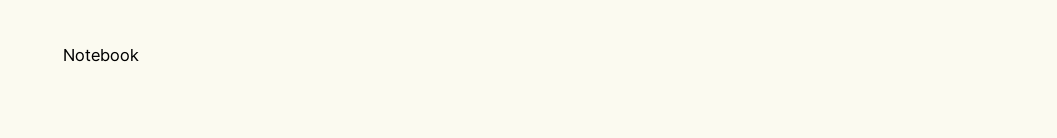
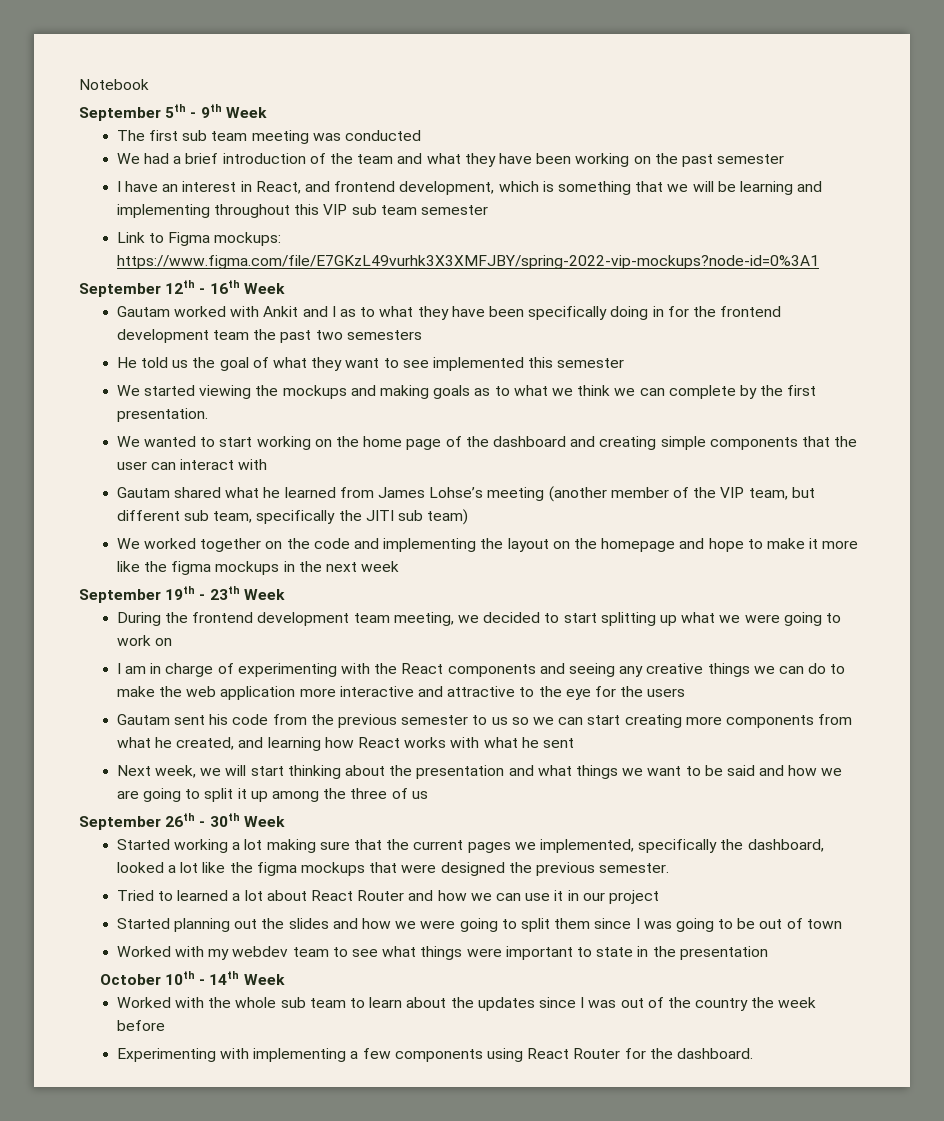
(139, 55) none -> [79,104,267,121] [116,130,422,144] [116,153,785,167] [116,181,823,195] [116,204,489,218] [116,232,282,246] [116,255,819,269] [79,280,285,297] [116,306,782,320] [116,329,422,343] [116,357,625,371] [116,385,817,399] [116,408,208,422] [116,436,858,450] [116,459,268,470] [116,486,815,502] [116,509,469,525] [116,538,859,552] [116,561,400,575] [79,586,285,603] [116,612,841,626] [116,635,173,646] [116,663,846,677] [116,686,686,700] [116,714,853,728] [116,737,574,751] [116,765,843,779] [116,788,428,802] [79,813,285,830] [116,839,824,853] [116,862,670,876] [116,890,659,904] [116,918,842,932] [116,946,768,960] [99,971,285,985] [116,997,817,1011] [116,1020,165,1031] [116,1048,753,1062] // September 5th - 9th Week // The first sub team meeting was conducted // We had a brief introduction of the team and what they have been working on the past semester // I have an interest in React, and frontend development, which is something that we will be learning and implementing throughout this VIP sub team semester // Link to Figma mockups: https://www.figma.com/file/E7GKzL49vurhk3X3XMFJBY/spring-2022-vip-mockups?node-id=0%3A1 // September 12th - 16th Week // Gautam worked with Ankit and I as to what they have been specifically doing in for the frontend development team the past two semesters // He told us the goal of what they want to see implemented this semester // We started viewing the mockups and making goals as to what we think we can complete by the first presentation. // We wanted to start working on the home page of the dashboard and creating simple components that the user can interact with // Gautam shared what he learned from James Lohse’s meeting (another member of the VIP team, but different sub team, specifically the JITI sub team) // We worked together on the code and implementing the layout on the homepage and hope to make it more like the figma mockups in the next week // September 19th - 23th Week // During the frontend development team meeting, we decided to start splitting up what we were going to work on // I am in charge of experimenting with the React components and seeing any creative things we can do to make the web application more interactive and attractive to the eye for the users // Gautam sent his code from the previous semester to us so we can start creating more components from what he created, and learning how React works with what he sent // Next week, we will start thinking about the presentation and what things we want to be said and how we are going to split it up among the three of us // September 26th - 30th Week // Started working a lot making sure that the current pages we implemented, specifically the dashboard, looked a lot like the figma mockups that were designed the previous semester. // Tried to learned a lot about React Router and how we can use it in our project // Started planning out the slides and how we were going to split them since I was going to be out of town // Worked with my webdev team to see what things were important to state in the presentation // October 10th - 14th Week // Worked with the whole sub team to learn about the updates since I was out of the country the week before // Experimenting with implementing a few components using React Router for the dashboard.

